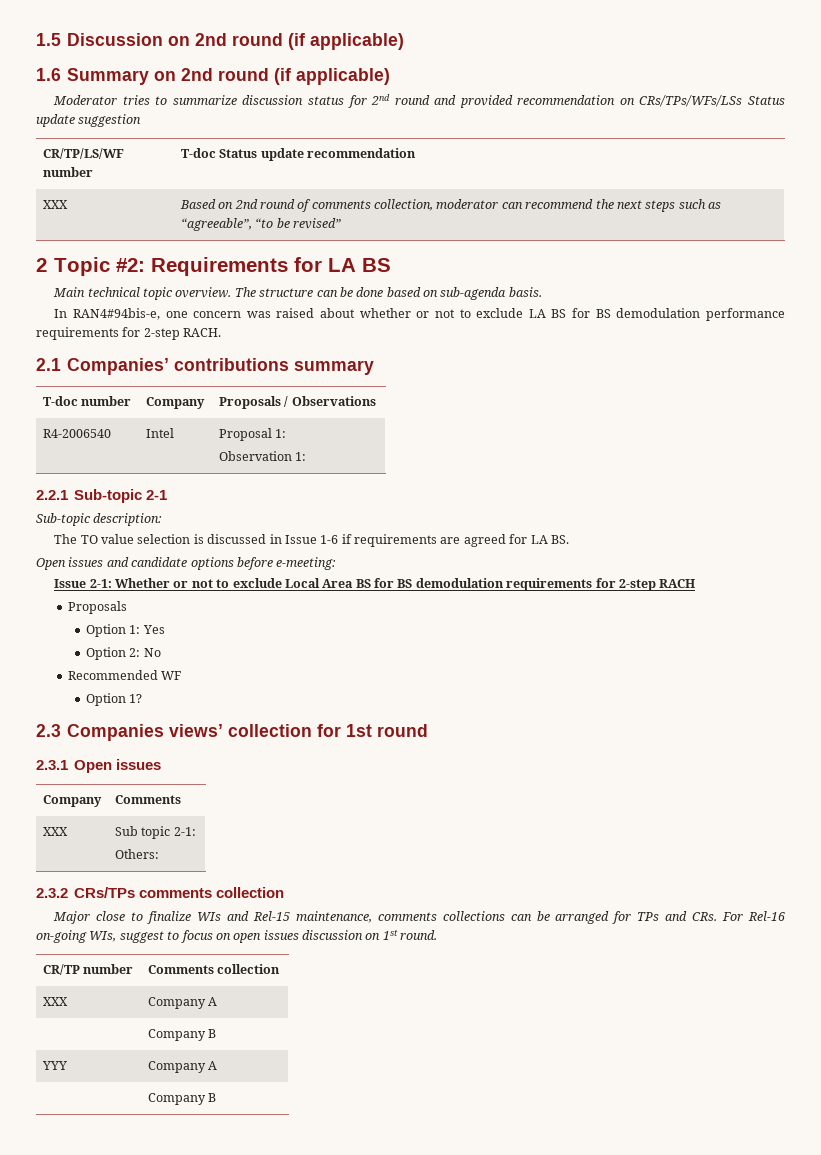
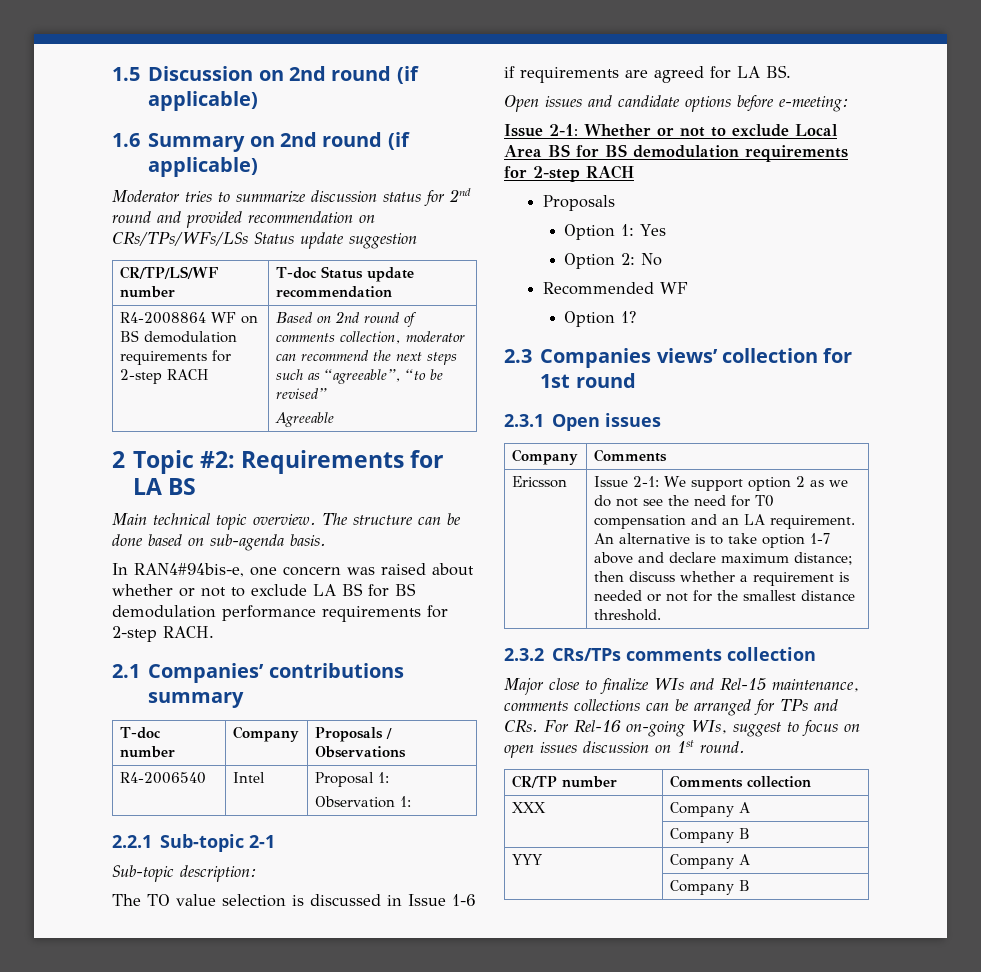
[42,200,68,209] XXX -> [119,312,258,324] [119,330,237,343] [119,350,231,365] [119,369,208,384] R4-2008864 WF on BS demodulation requirements for 2-step RACH
(341, 223) none -> [274,412,334,427] // Agreeable
[42,827,68,836] [114,826,196,839] [114,849,159,859] XXX | Sub topic 2-1: // Others: -> [511,476,567,488] [593,476,848,491] [593,495,774,507] [593,514,855,529] [593,533,830,548] [593,552,853,565] [593,571,849,586] [593,590,855,602] [593,609,661,621] Ericsson | Issue 2-1: We support option 2 as we do not see the need for T0 compensation and an LA requirement. An alternative is to take option 1-7 above and declare maximum distance; then discuss whether a requirement is needed or not for the smallest distance threshold.

